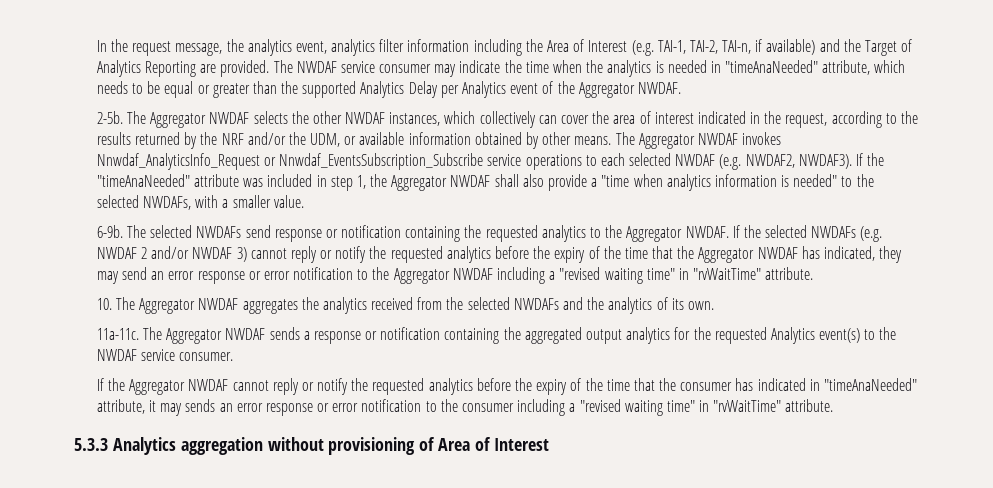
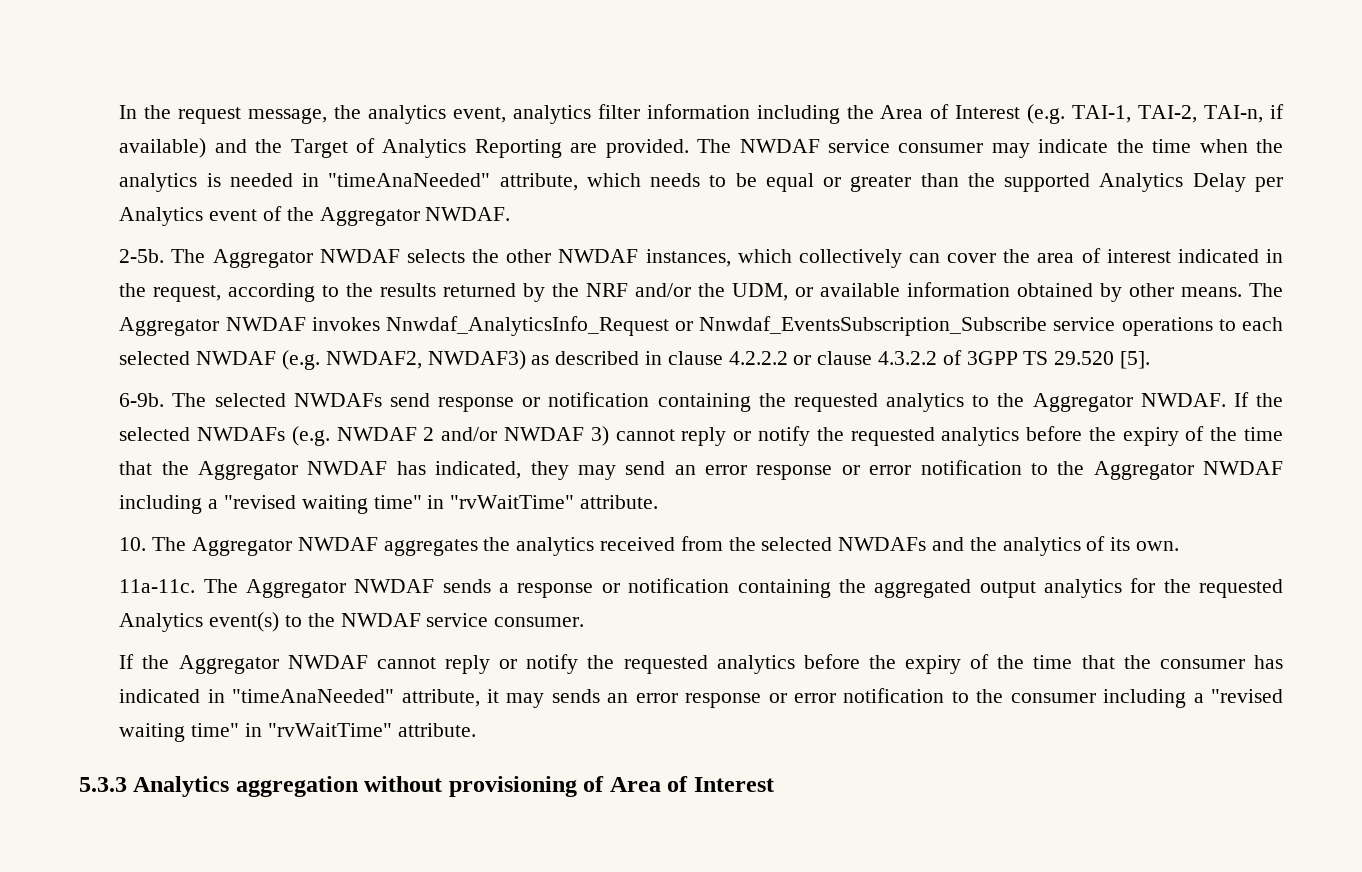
[798,153,885,169] [96,174,874,191] [96,195,304,210] NWDAF3). If the "timeAnaNeeded" attribute was included in step 1, the Aggregator NWDAF shall also provide a "time when analytics information is needed" to the selected NWDAFs, with a smaller value. -> [427,350,1151,370] NWDAF3) as described in clause 4.2.2.2 or clause 4.3.2.2 of 3GPP TS 29.520 [5].

